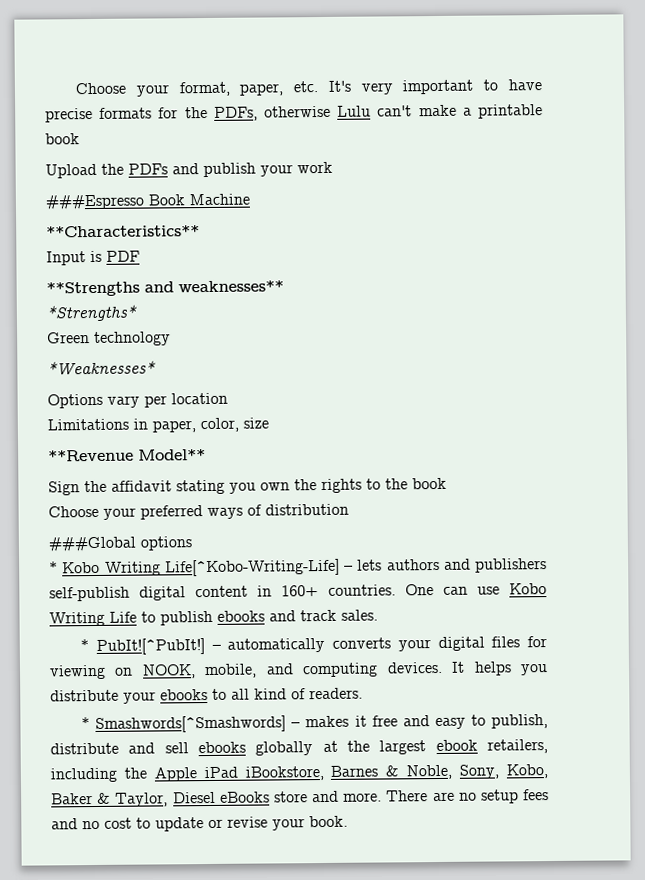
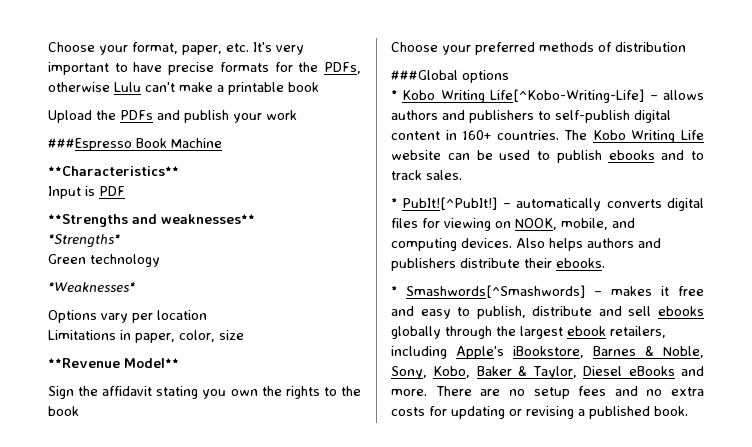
[207,507,243,520] ways -> [539,42,594,52] methods
[357,558,547,573] lets authors and publishers -> [663,90,704,100] [391,110,551,123] allows authors and publishers to
[404,583,547,596] [49,611,137,627] One can use Kobo Writing Life -> [564,130,704,143] [391,150,531,160] The Kobo Writing Life website can be used
(296, 616) none -> [691,151,704,160] to
[397,639,431,652] your -> (662, 203) none
[451,661,549,676] [50,687,363,704] It helps you distribute your ebooks to all kind of readers. -> [516,238,661,251] [391,258,605,271] Also helps authors and publishers distribute their ebooks.
[322,740,338,753] at -> [445,326,492,339] through
[123,766,238,782] the Apple iPad -> [456,346,504,359] Apple's
[273,791,308,803] store -> (675, 371) none
[104,816,305,832] cost to update or revise your -> [671,387,704,396] [391,406,650,419] extra costs for updating or revising a published

